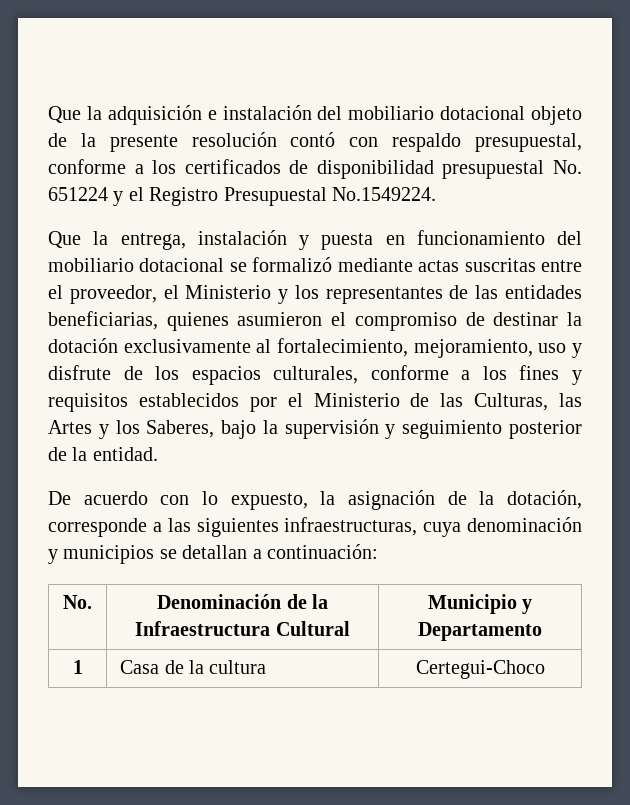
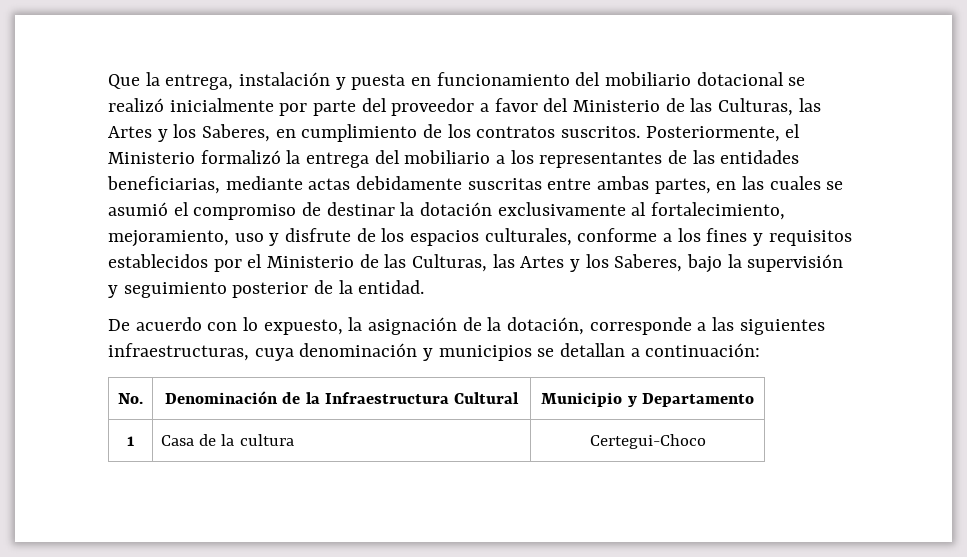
[48,105,582,125] [48,132,582,152] [48,159,582,179] [48,187,436,206] [48,231,109,248] Que la adquisición e instalación del mobiliario dotacional objeto de la presente resolución contó con respaldo presupuestal, conforme a los certificados de disponibilidad presupuestal No. 651224 y el Registro Presupuestal No.1549224. // Que la -> [108,72,160,89] Que la
[252,257,582,272] [48,285,289,304] formalizó mediante actas suscritas entre el proveedor, el Ministerio y -> [108,98,821,116] [108,124,801,142] [108,150,506,168] realizó inicialmente por parte del proveedor a favor del Ministerio de las Culturas, las Artes y los Saberes, en cumplimiento de los contratos suscritos. Posteriormente, el Ministerio formalizó la entrega del mobiliario a
[166,312,323,331] quienes asumieron -> [225,176,844,194] [108,202,168,216] mediante actas debidamente suscritas entre ambas partes, en las cuales se asumió

